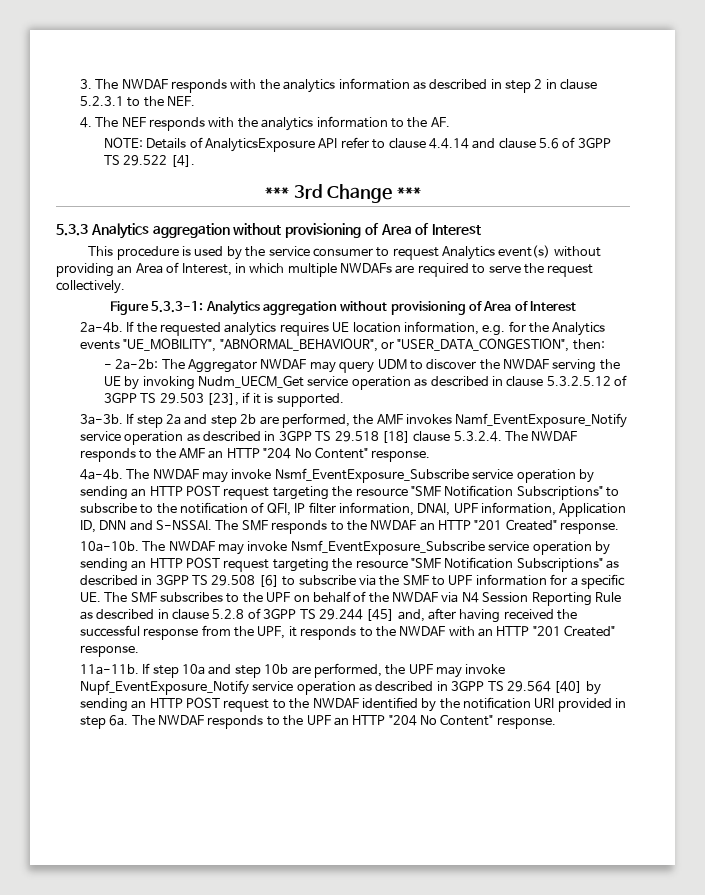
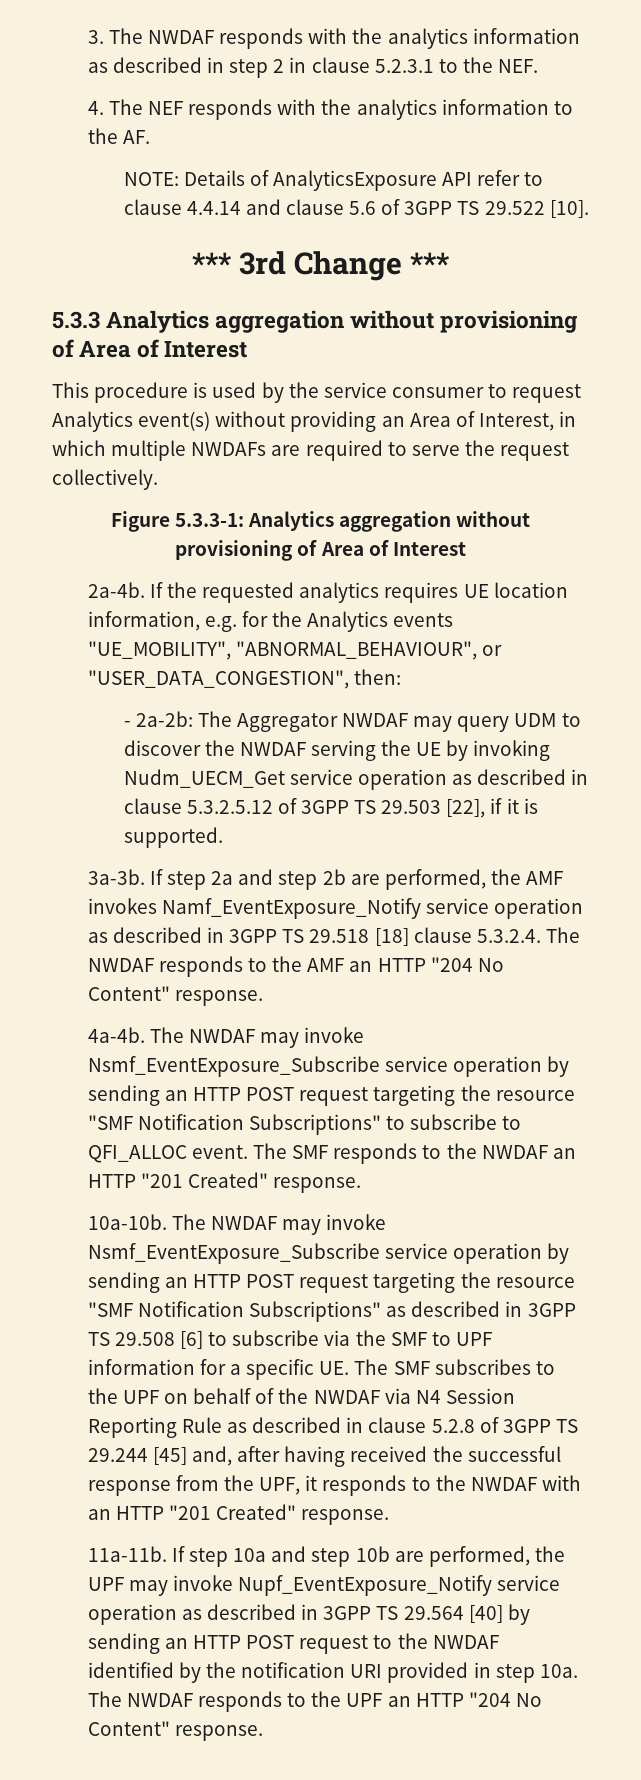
[170,155,195,167] [4]. -> [549,200,589,218] [10].
[207,393,240,406] [23], -> [446,799,486,818] [22],
[156,502,627,517] [79,520,213,533] the notification of QFI, IP filter information, DNAI, UPF information, Application ID, DNN and S-NSSAI. -> [87,1145,248,1163] QFI_ALLOC event.
[109,715,129,726] 6a. -> [539,1664,578,1678] 10a.

